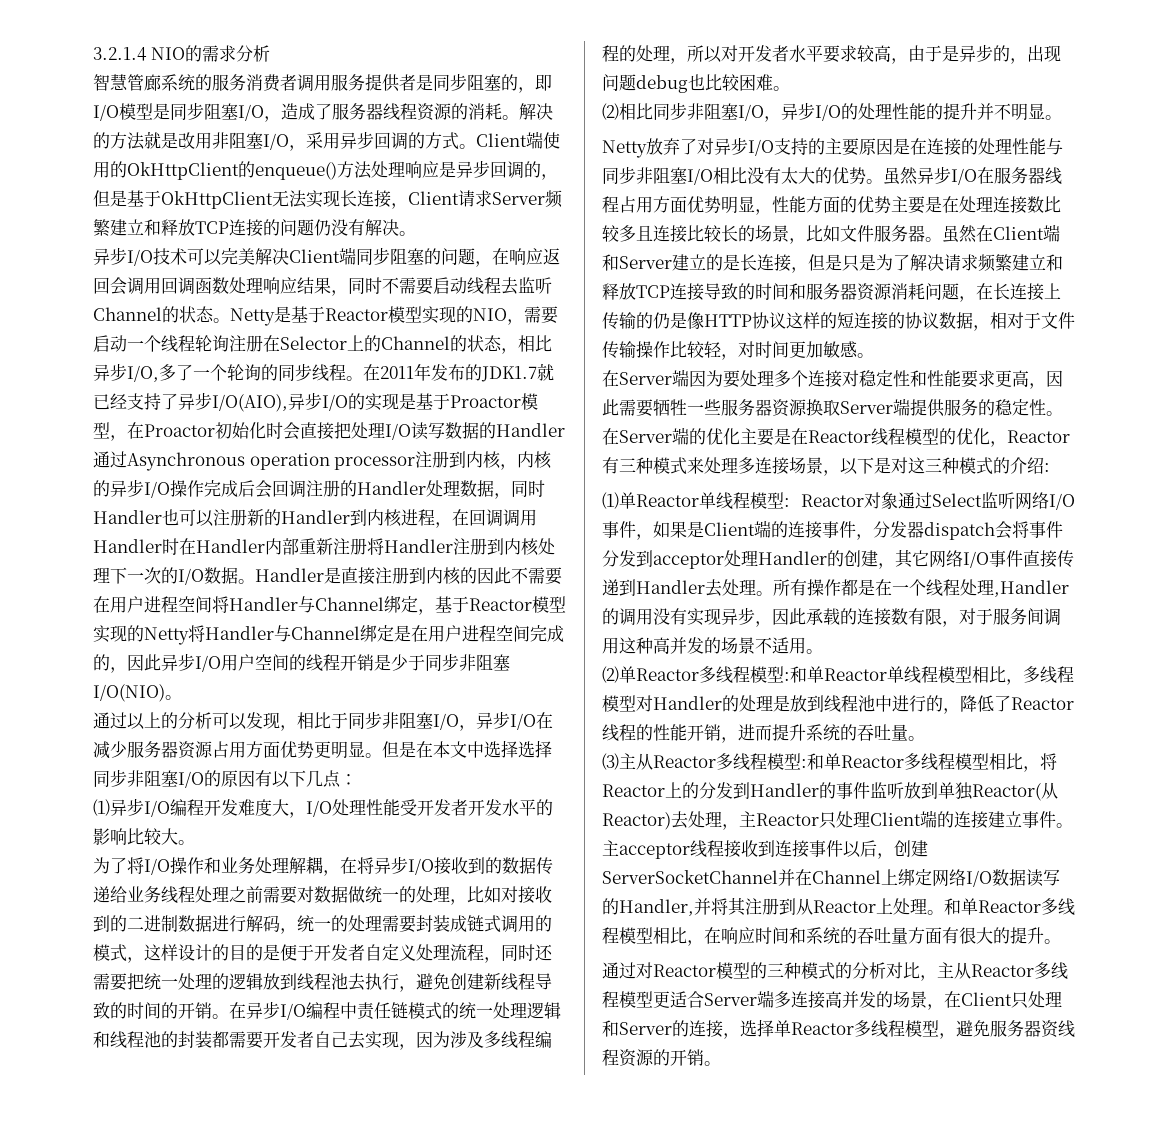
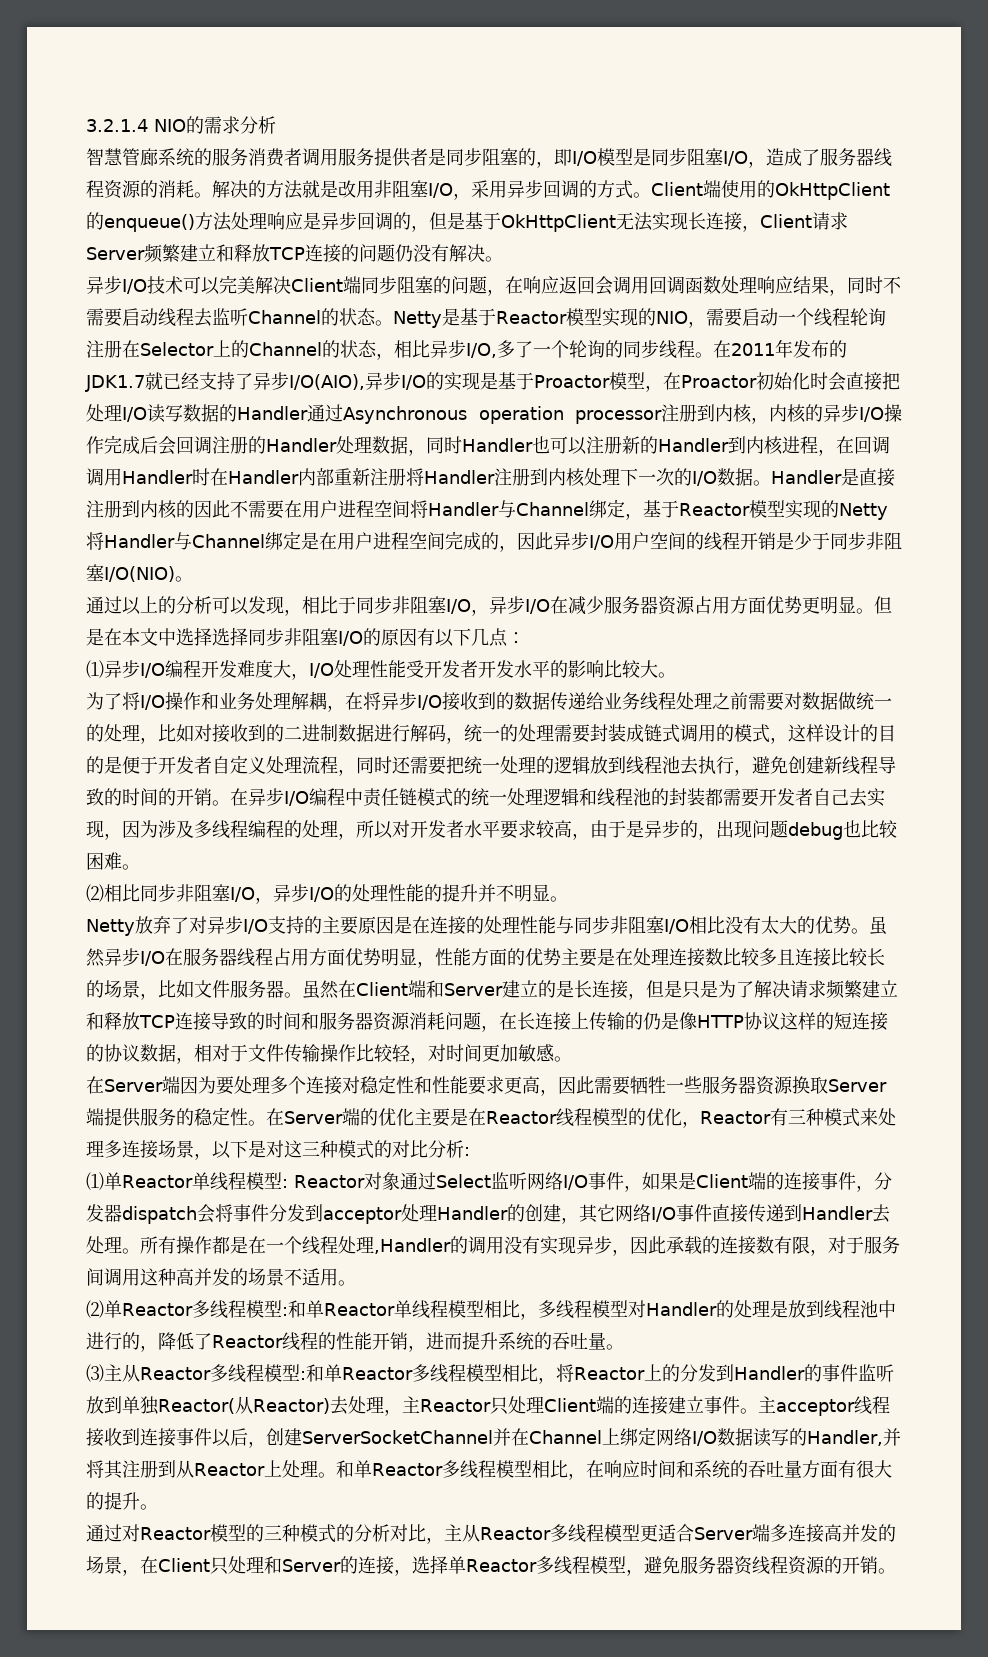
[1010,457,1044,474] 介绍 -> [392,1140,464,1158] 对比分析

